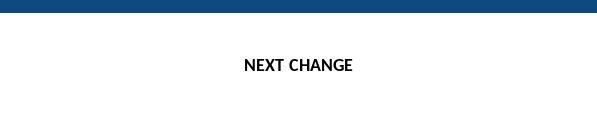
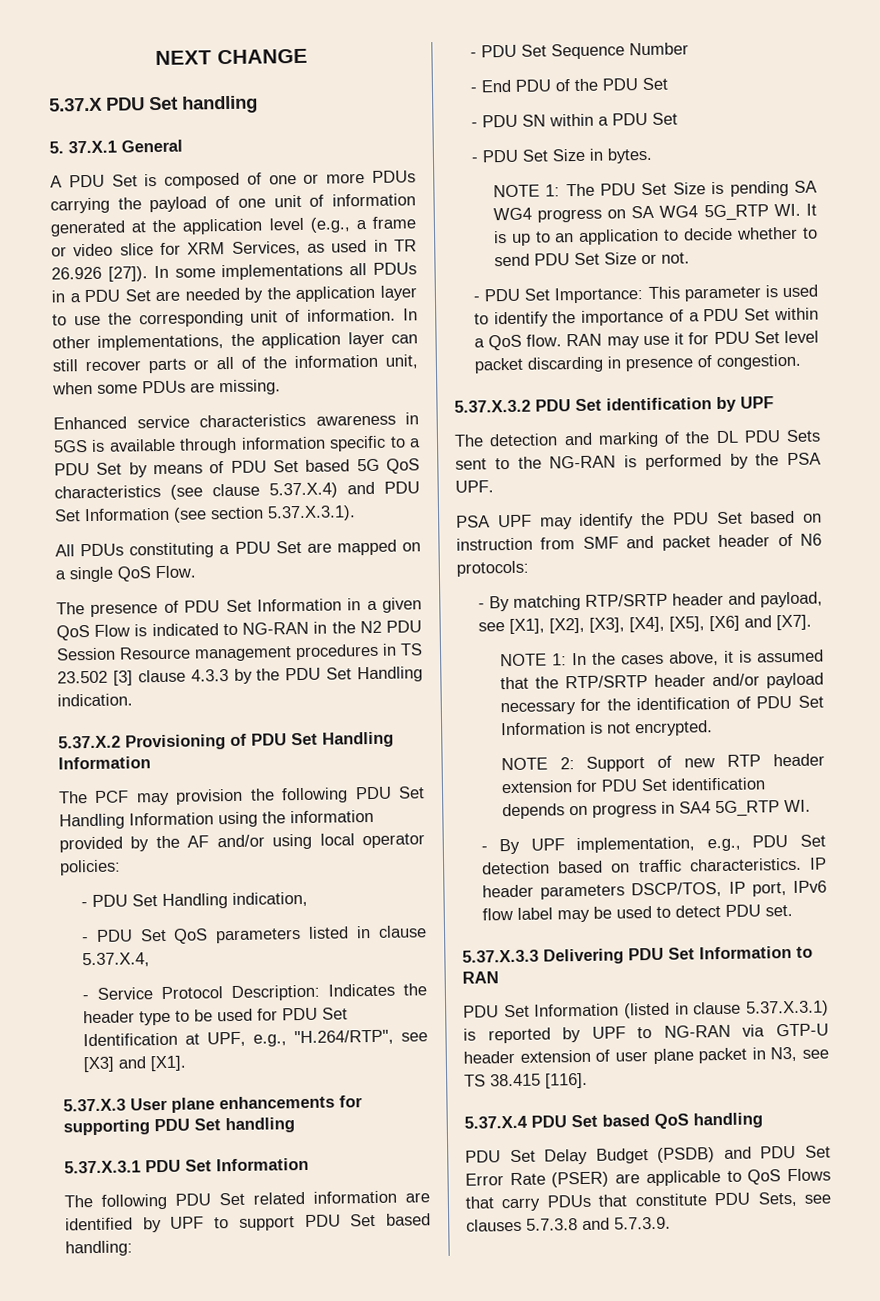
(353, 65) none -> [49,95,258,114] [49,139,183,154] [50,170,416,189] [50,193,417,214] [50,216,417,237] [51,239,417,257] [51,262,417,282] [51,285,417,303] [52,308,418,328] [52,331,418,351] [52,354,418,374] [52,379,281,396] [53,412,419,430] [53,435,421,454] [54,458,420,478] [54,481,420,500] [54,505,356,523] [55,539,421,559] [55,565,196,583] [56,597,422,617] [56,620,423,641] [56,643,423,662] [57,666,423,686] [57,693,133,707] [58,731,394,751] [58,756,151,770] [58,786,425,806] [59,809,374,830] [59,833,425,853] [59,859,121,876] [80,891,308,910] [81,925,427,944] [81,952,150,968] [81,983,428,1002] [82,1007,348,1026] [82,1029,429,1047] [82,1055,186,1073] [63,1095,363,1113] [63,1117,295,1136] [64,1157,309,1174] [64,1190,430,1210] [65,1213,432,1233] [65,1240,133,1257] [469,42,689,60] [469,77,668,93] [470,112,678,128] [470,147,653,164] [492,180,818,198] [492,203,817,223] [493,226,818,246] [493,252,690,267] [472,284,818,304] [473,307,819,328] [473,330,819,351] [473,353,802,374] [454,396,774,413] [454,429,821,448] [455,452,821,471] [455,480,494,493] [456,510,822,530] [456,533,822,551] [456,560,529,577] [477,591,823,612] [477,614,812,635] [499,649,825,667] [499,672,824,690] [499,695,824,716] [500,720,713,737] [500,753,825,772] [500,777,766,794] [501,799,811,820] [480,834,826,855] [481,857,827,875] [481,880,827,900] [481,904,793,923] [462,946,813,965] [462,971,499,984] [463,1000,829,1019] [463,1023,829,1044] [463,1046,829,1064] [464,1072,588,1089] [464,1112,763,1129] [465,1145,831,1165] [465,1168,831,1188] [465,1191,831,1212] [466,1216,671,1232] // 5.37.X PDU Set handling // 5. 37.X.1 General // A PDU Set is composed of one or more PDUs carrying the payload of one unit of information generated at the application level (e.g., a frame or video slice for XRM Services, as used in TR 26.926 [27]). In some implementations all PDUs in a PDU Set are needed by the application layer to use the corresponding unit of information. In other implementations, the application layer can still recover parts or all of the information unit, when some PDUs are missing. // Enhanced service characteristics awareness in 5GS is available through information specific to a PDU Set by means of PDU Set based 5G QoS characteristics (see clause 5.37.X.4) and PDU Set Information (see section 5.37.X.3.1). // All PDUs constituting a PDU Set are mapped on a single QoS Flow. // The presence of PDU Set Information in a given QoS Flow is indicated to NG-RAN in the N2 PDU Session Resource management procedures in TS 23.502 [3] clause 4.3.3 by the PDU Set Handling indication. // 5.37.X.2 Provisioning of PDU Set Handling Information // The PCF may provision the following PDU Set Handling Information using the information provided by the AF and/or using local operator policies: // - PDU Set Handling indication, // - PDU Set QoS parameters listed in clause 5.37.X.4, // - Service Protocol Description: Indicates the header type to be used for PDU Set Identification at UPF, e.g., "H.264/RTP", see [X3] and [X1]. // 5.37.X.3 User plane enhancements for supporting PDU Set handling // 5.37.X.3.1 PDU Set Information // The following PDU Set related information are identified by UPF to support PDU Set based handling: // - PDU Set Sequence Number // - End PDU of the PDU Set // - PDU SN within a PDU Set // - PDU Set Size in bytes. // NOTE 1: The PDU Set Size is pending SA WG4 progress on SA WG4 5G_RTP WI. It is up to an application to decide whether to send PDU Set Size or not. // - PDU Set Importance: This parameter is used to identify the importance of a PDU Set within a QoS flow. RAN may use it for PDU Set level packet discarding in presence of congestion. // 5.37.X.3.2 PDU Set identification by UPF // The detection and marking of the DL PDU Sets sent to the NG-RAN is performed by the PSA UPF. // PSA UPF may identify the PDU Set based on instruction from SMF and packet header of N6 protocols: // - By matching RTP/SRTP header and payload, see [X1], [X2], [X3], [X4], [X5], [X6] and [X7]. // NOTE 1: In the cases above, it is assumed that the RTP/SRTP header and/or payload necessary for the identification of PDU Set Information is not encrypted. // NOTE 2: Support of new RTP header extension for PDU Set identification depends on progress in SA4 5G_RTP WI. // - By UPF implementation, e.g., PDU Set detection based on traffic characteristics. IP header parameters DSCP/TOS, IP port, IPv6 flow label may be used to detect PDU set. // 5.37.X.3.3 Delivering PDU Set Information to RAN // PDU Set Information (listed in clause 5.37.X.3.1) is reported by UPF to NG-RAN via GTP-U header extension of user plane packet in N3, see TS 38.415 [116]. // 5.37.X.4 PDU Set based QoS handling // PDU Set Delay Budget (PSDB) and PDU Set Error Rate (PSER) are applicable to QoS Flows that carry PDUs that constitute PDU Sets, see clauses 5.7.3.8 and 5.7.3.9.

